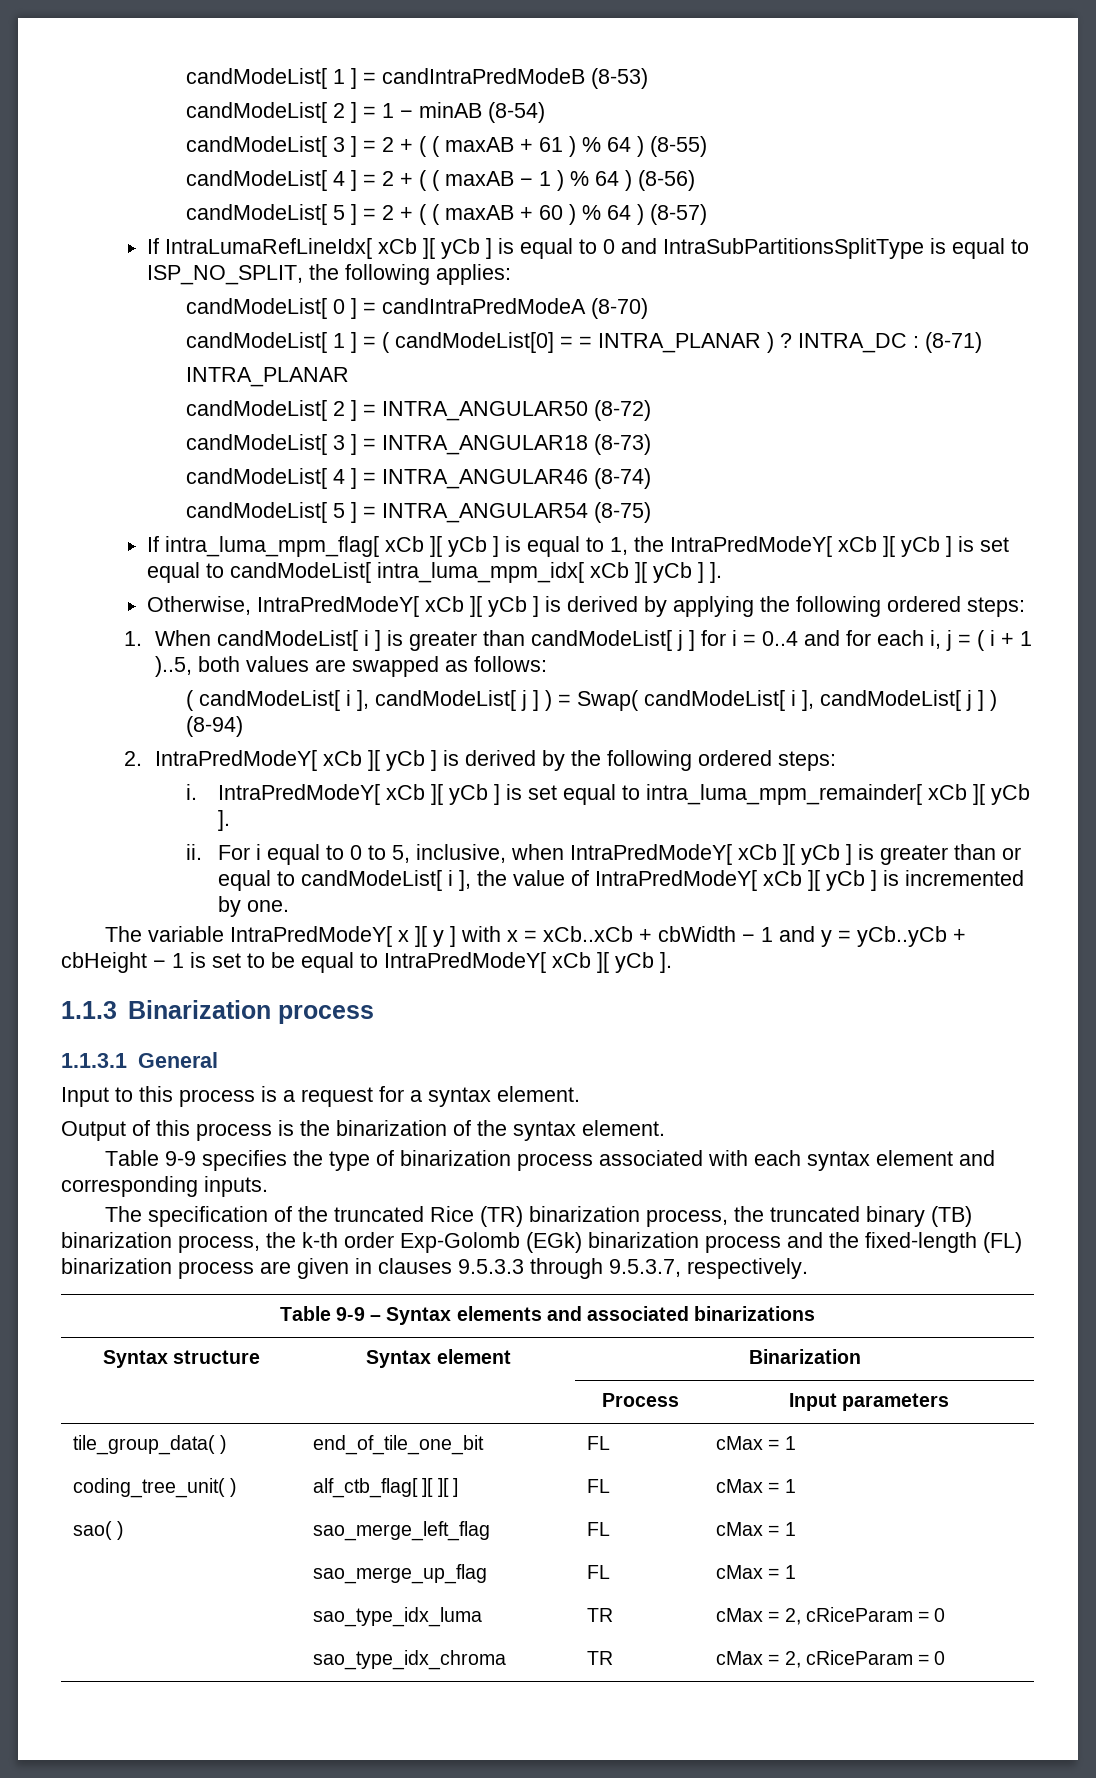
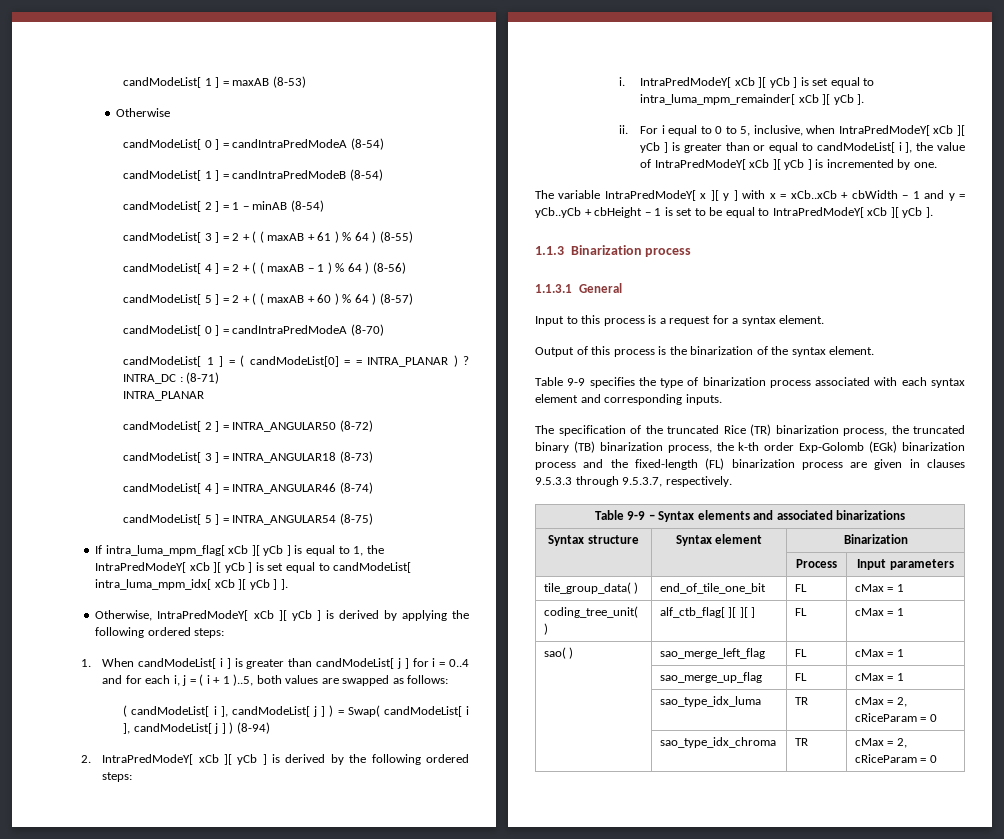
[186,68,649,89] candModeList[ 1 ] = candIntraPredModeB (8-53) -> [123,76,306,88] [116,108,171,117] [123,138,384,150] [123,169,383,181] candModeList[ 1 ] = maxAB (8-53) // Otherwise // candModeList[ 0 ] = candIntraPredModeA (8-54) // candModeList[ 1 ] = candIntraPredModeB (8-54)
[147,238,1030,259] [147,264,512,285] // If IntraLumaRefLineIdx[ xCb ][ yCb ] is equal to 0 and IntraSubPartitionsSplitType is equal to ISP_NO_SPLIT, the following applies: -> (413, 299) none

